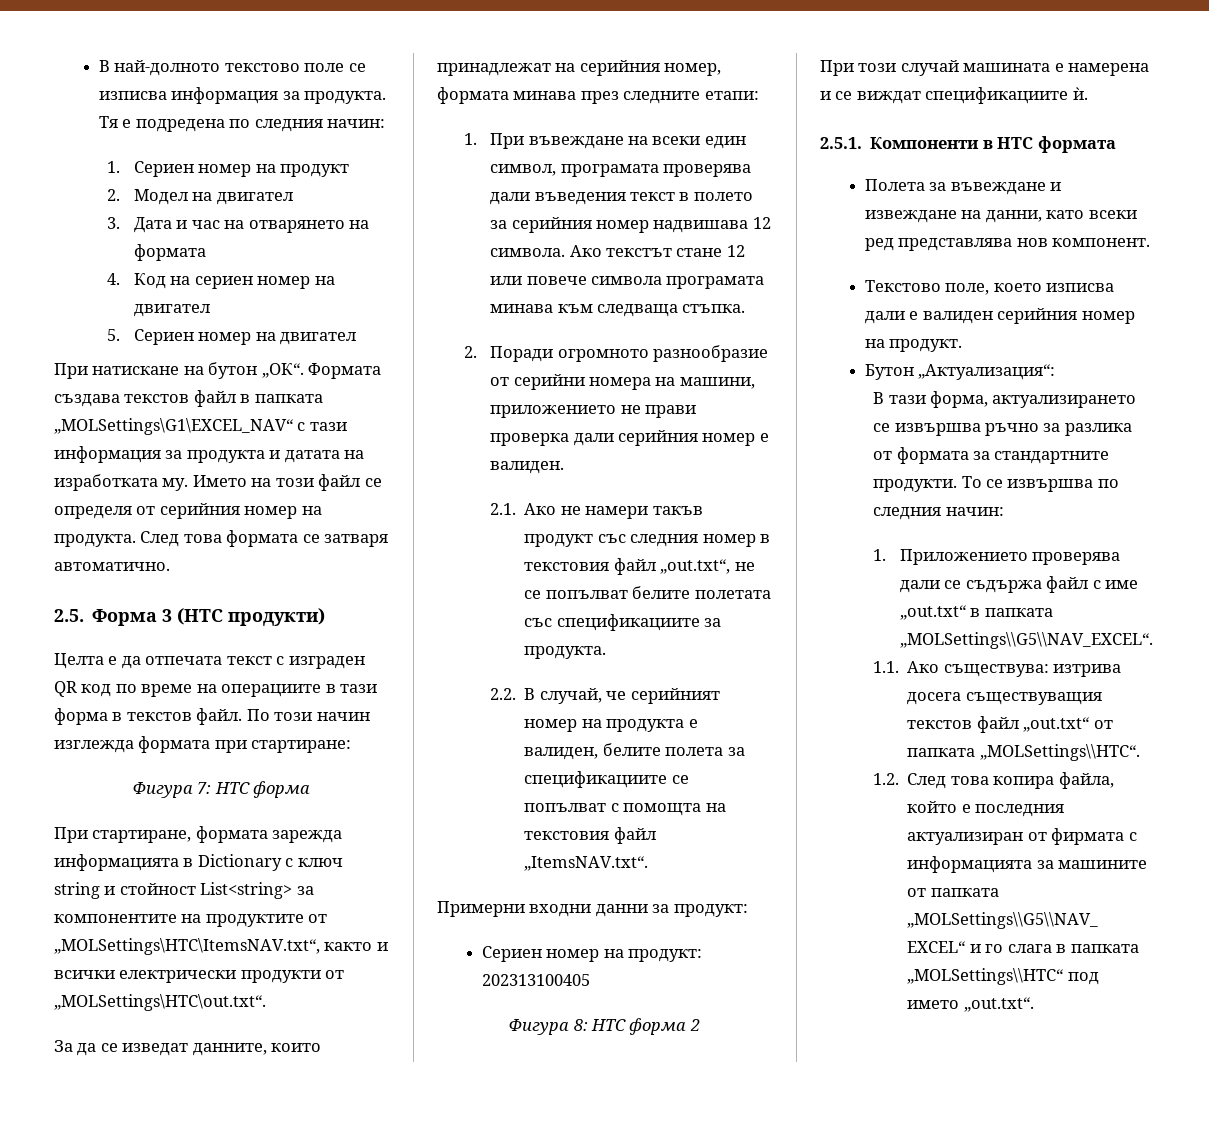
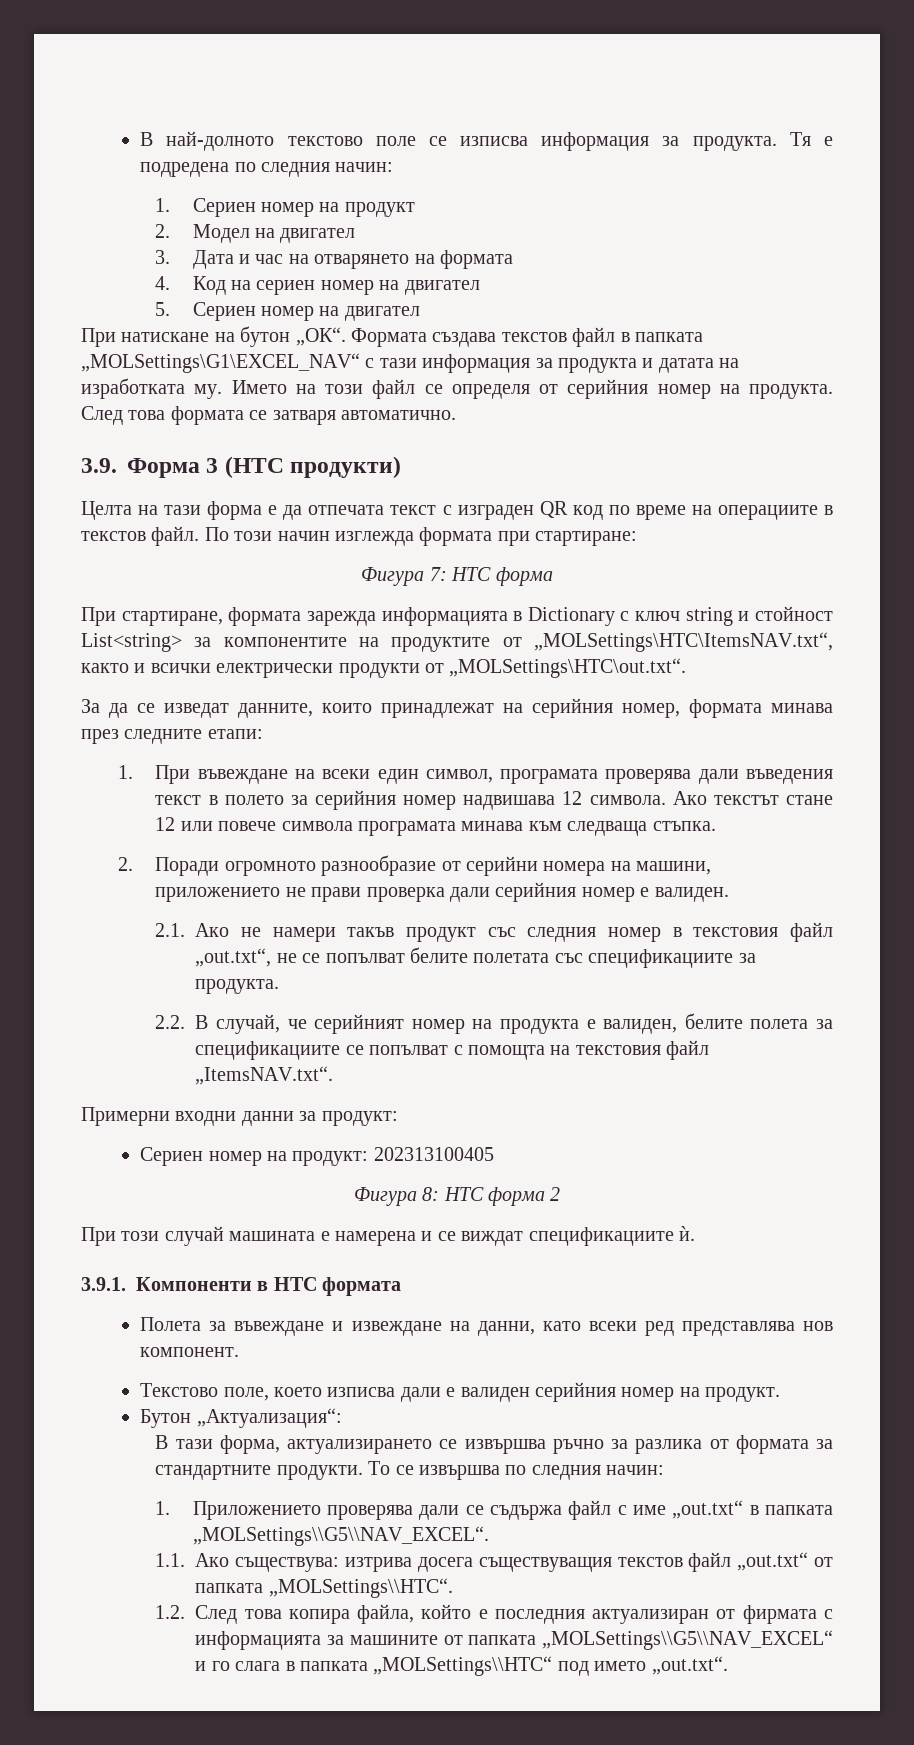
[54,609,84,622] 2.5. -> [81,458,117,473] 3.9.
(104, 661) none -> [138,501,263,520] на тази форма
[340,684,378,693] [54,708,123,725] тази форма в -> (833, 510) none
[820,137,862,149] 2.5.1. -> [81,1277,126,1291] 3.9.1.

